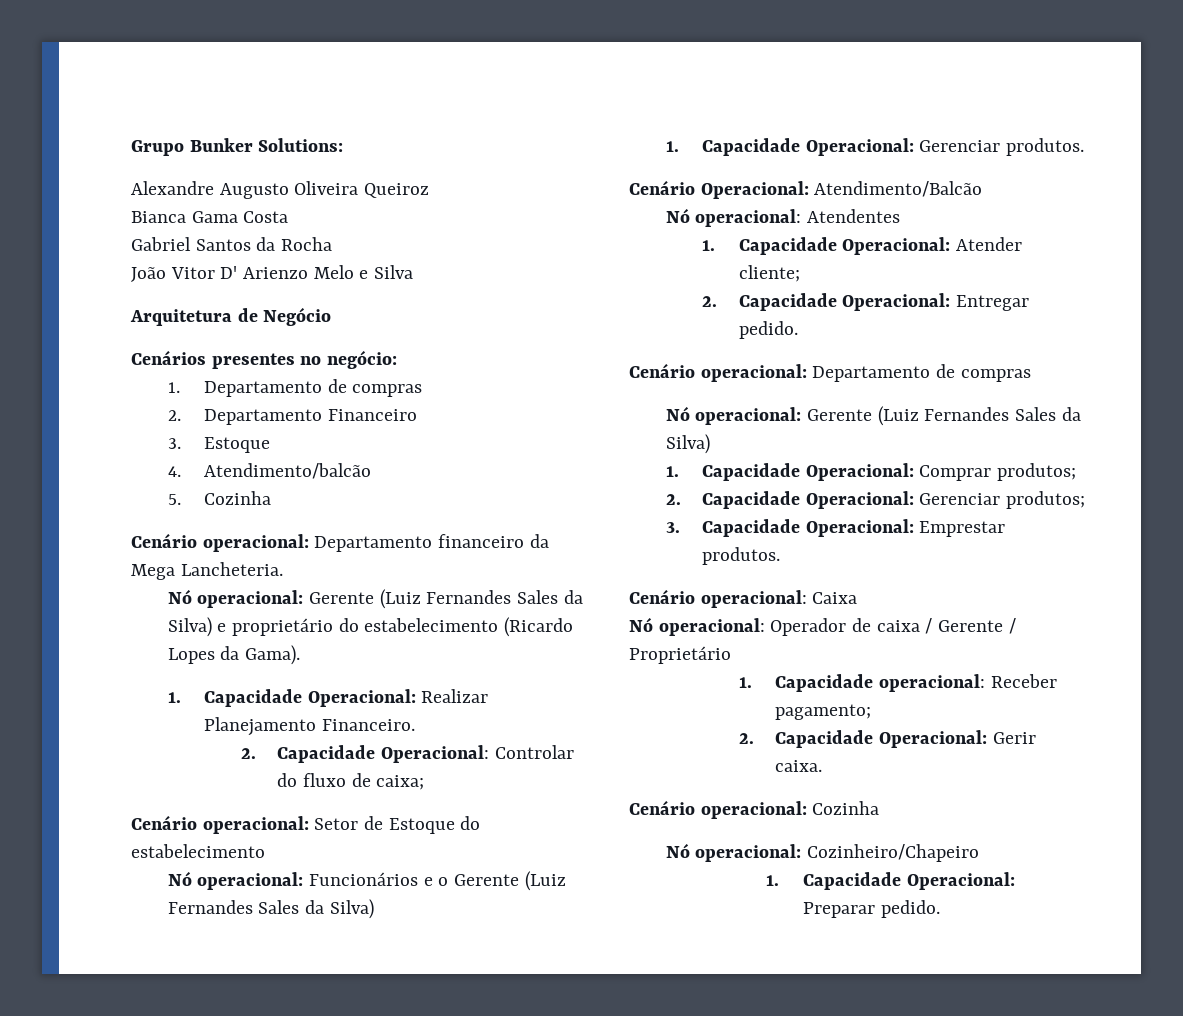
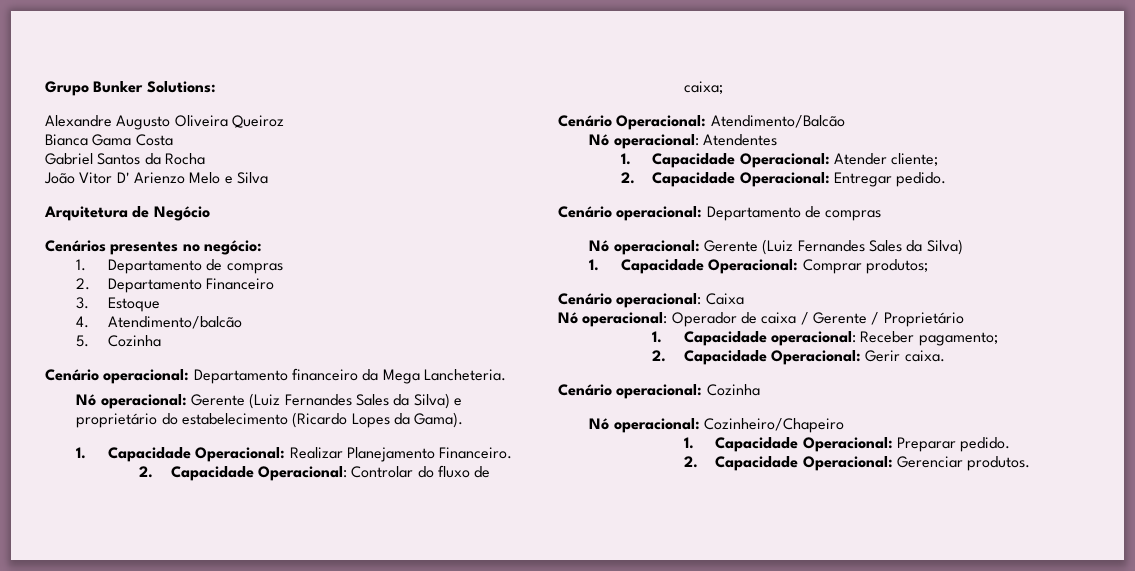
[131,815,481,834] [131,844,265,858] [167,871,566,891] [167,899,374,919] [665,138,1085,156] // Cenário operacional: Setor de Estoque do estabelecimento // Nó operacional: Funcionários e o Gerente (Luiz Fernandes Sales da Silva) // 1. Capacidade Operacional: Gerenciar produtos. -> (723, 87) none
[665,491,1086,509] [665,519,1006,537] [702,547,781,565] // 2. Capacidade Operacional: Gerenciar produtos; // 3. Capacidade Operacional: Emprestar produtos. -> (928, 266) none
(940, 909) none -> [683,456,1031,471] // 2. Capacidade Operacional: Gerenciar produtos.

